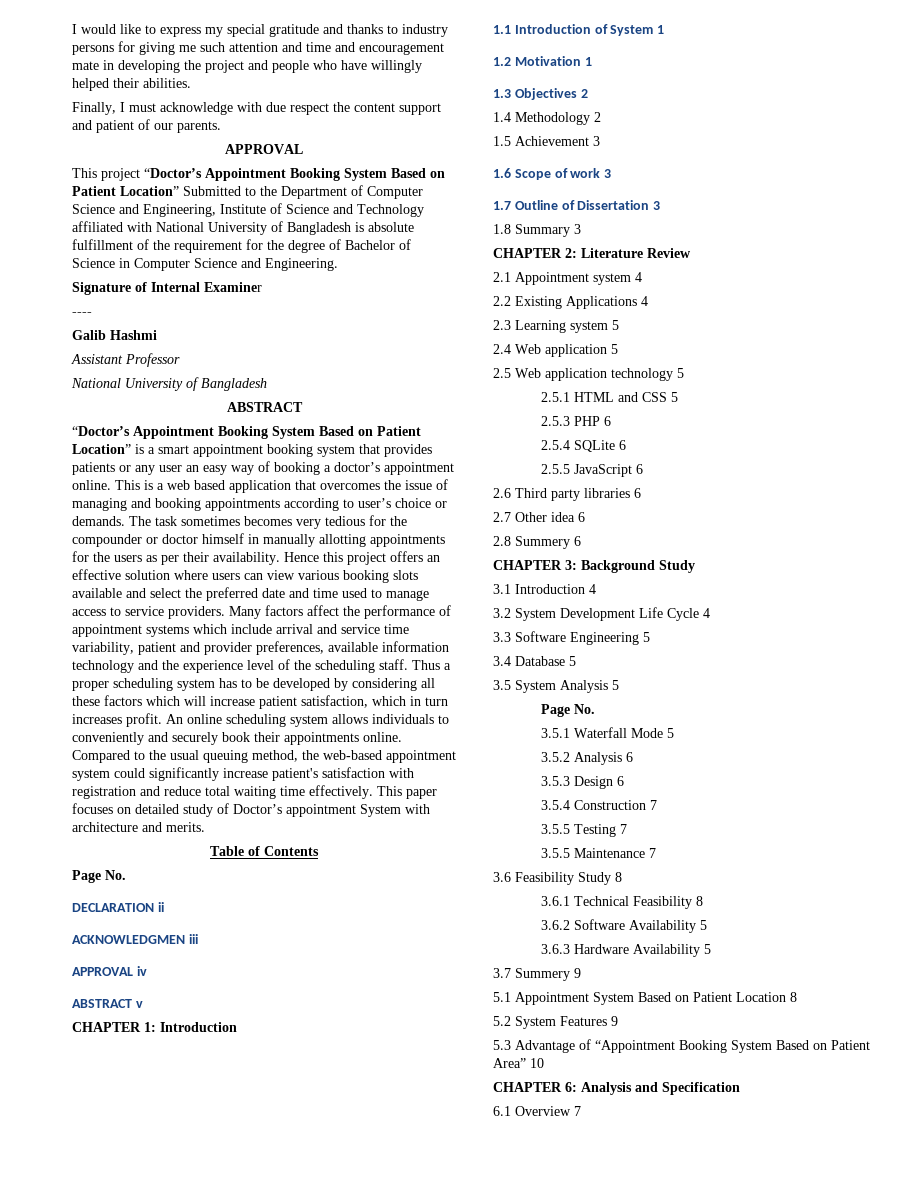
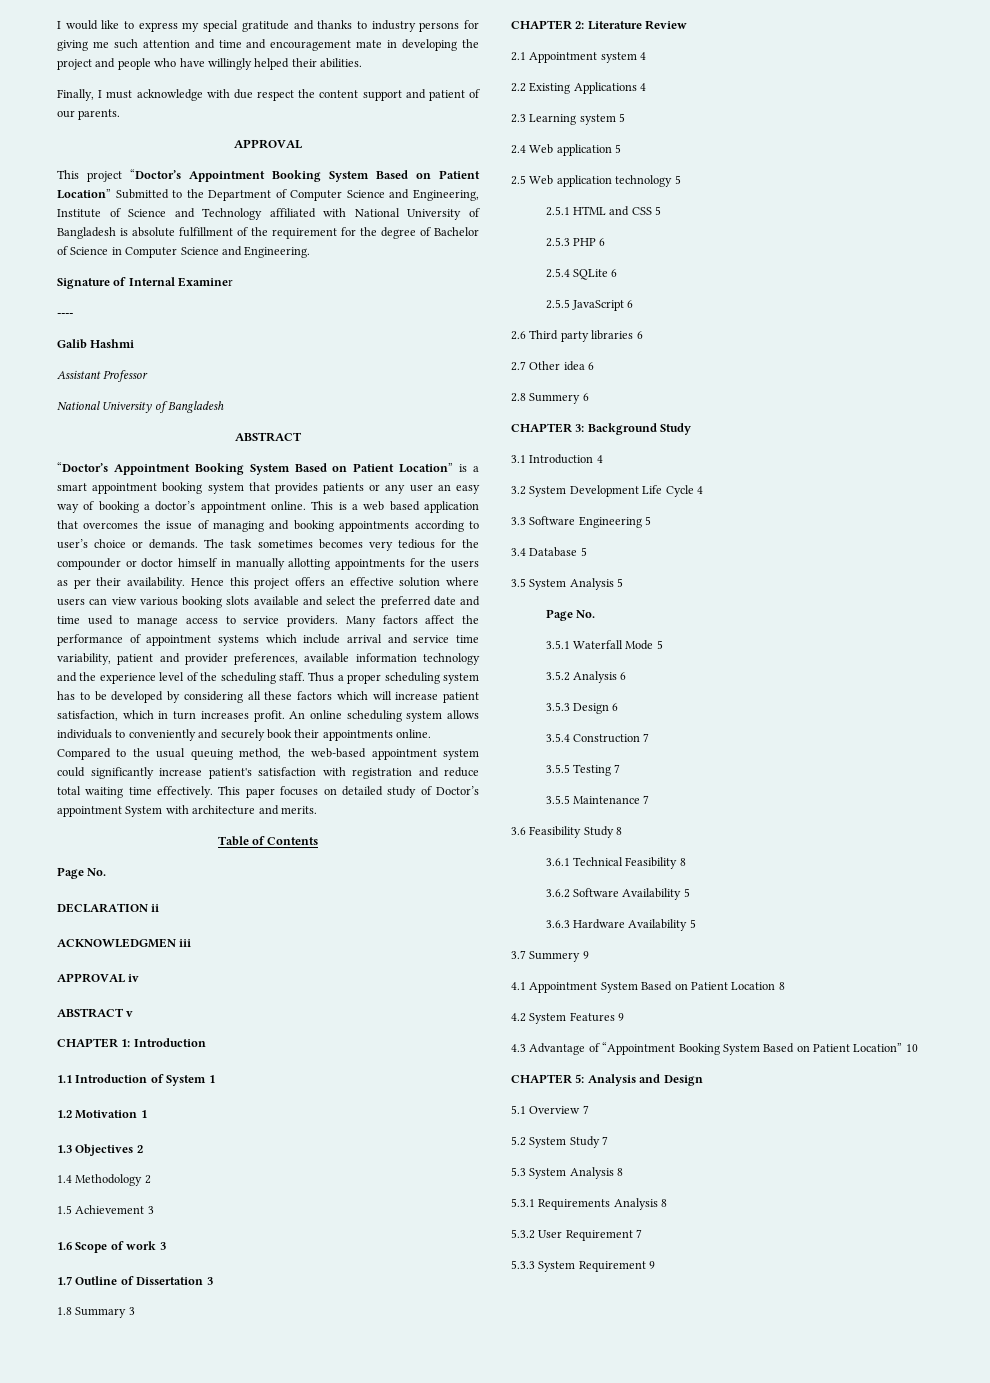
[493,992,511,1002] 5.1 -> [511,982,526,990] 4.1
[493,1016,511,1026] 5.2 -> [511,1013,526,1022] 4.2
[493,1040,511,1050] 5.3 -> [511,1044,526,1052] 4.3
[493,1058,526,1068] Area” -> [853,1043,903,1052] Location”
[565,1082,577,1092] 6: -> [575,1074,585,1083] 5:
[662,1082,740,1095] [493,1106,511,1116] Specification // 6.1 -> [663,1075,703,1086] [511,1105,526,1114] Design // 5.1
(581, 1111) none -> [511,1136,609,1148] [511,1167,624,1179] [511,1198,668,1210] [511,1229,643,1241] [511,1260,656,1272] // 5.2 System Study 7 // 5.3 System Analysis 8 // 5.3.1 Requirements Analysis 8 // 5.3.2 User Requirement 7 // 5.3.3 System Requirement 9

